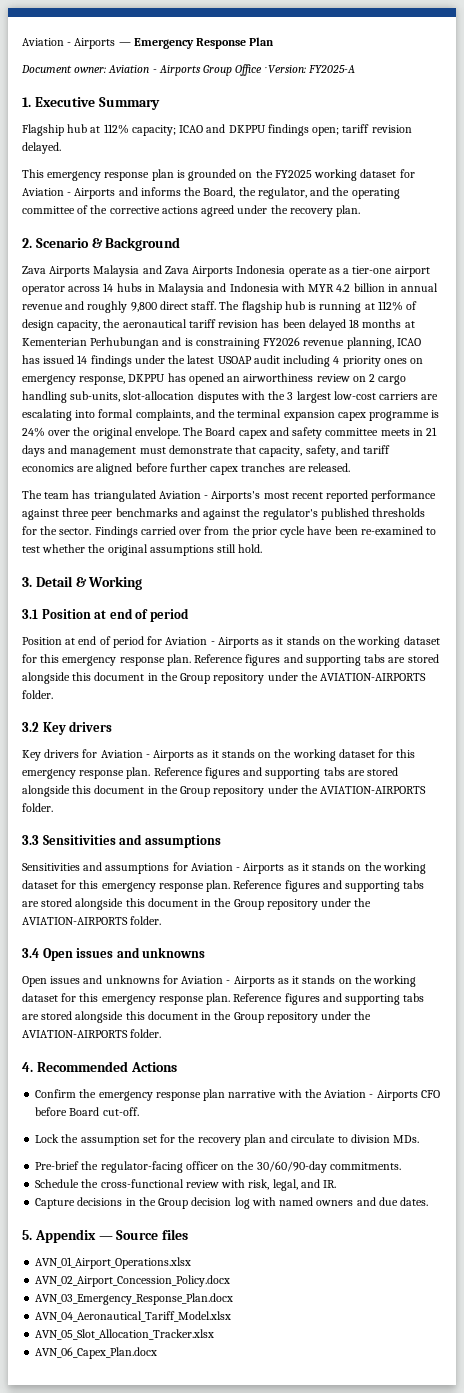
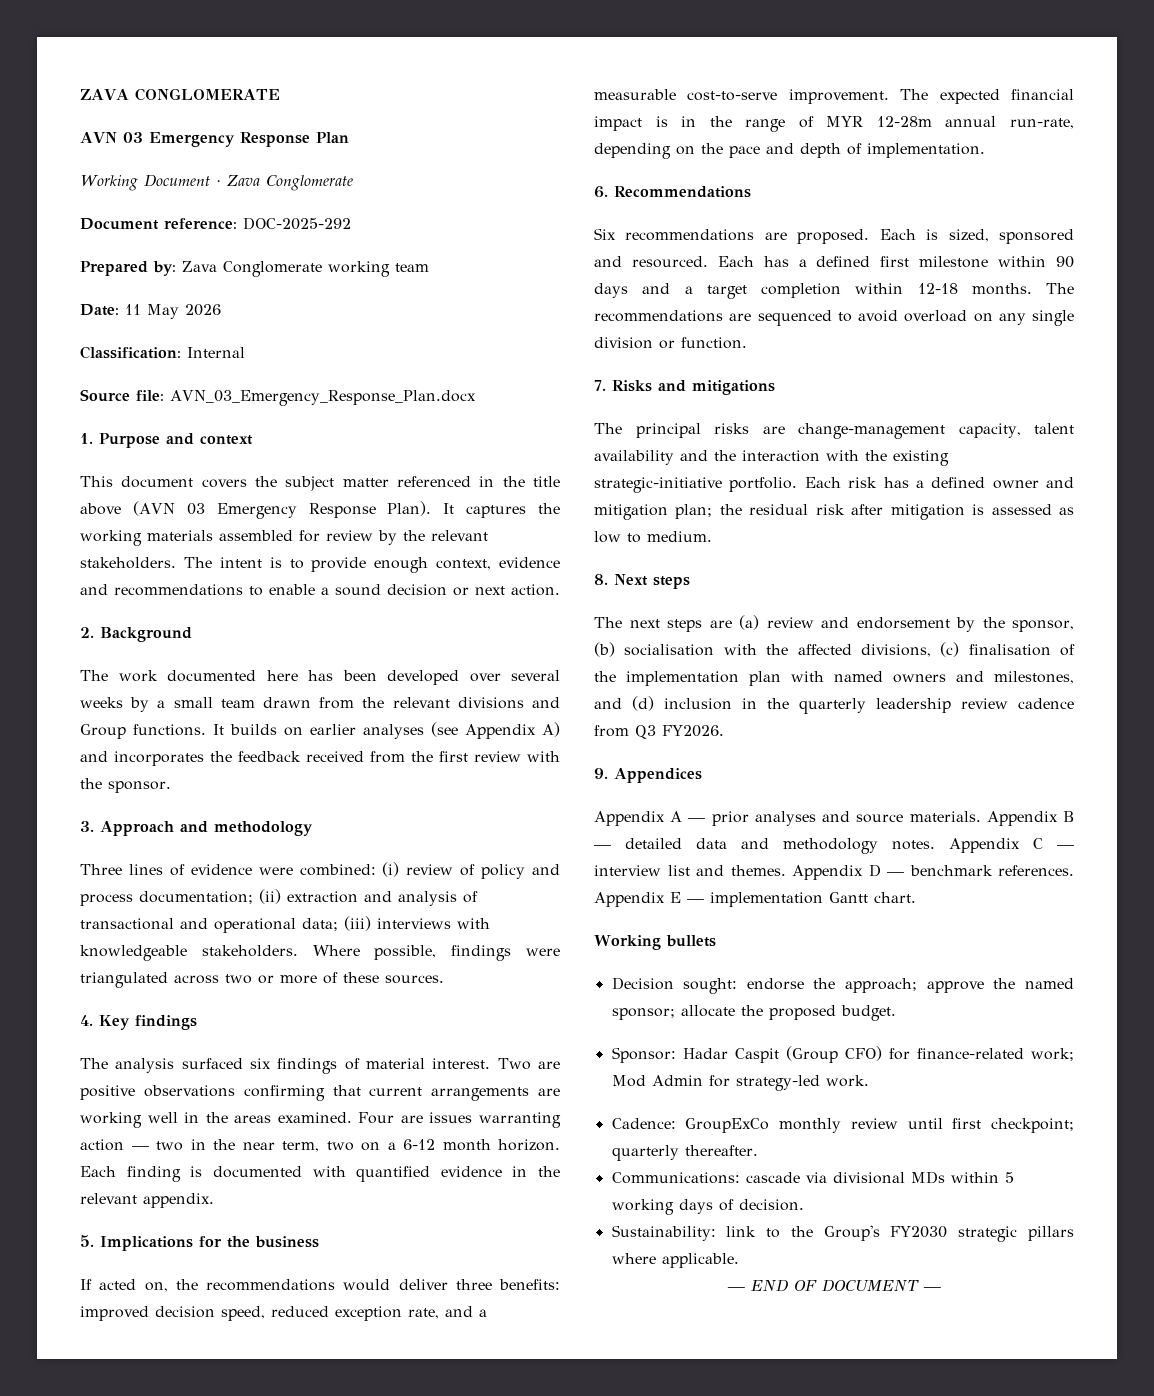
[22,38,131,49] Aviation - Airports — -> [80,88,280,101] [80,132,143,143] ZAVA CONGLOMERATE // AVN 03
[21,64,356,76] [22,97,160,110] [22,124,412,136] [22,142,61,154] [22,169,415,181] [22,187,400,199] [22,205,361,217] [22,237,181,251] [22,265,430,277] [22,283,439,295] [22,301,418,313] [22,319,415,331] [22,337,421,349] [22,355,424,367] [22,373,407,385] [22,391,439,403] [22,409,440,421] [22,427,438,439] [22,445,391,457] [22,463,350,475] [22,490,437,502] [22,508,426,520] [22,526,437,538] [22,544,263,556] [22,576,143,590] [22,608,189,622] [22,636,440,648] [22,654,439,666] [22,672,427,684] [22,690,53,699] [22,721,113,735] [22,749,416,761] [22,767,399,779] [22,785,427,797] [22,803,53,812] [22,834,221,848] [22,862,426,874] [22,880,425,892] [22,898,372,910] [22,916,162,925] [22,947,206,961] [22,975,417,987] [22,993,425,1005] [22,1011,372,1023] [22,1029,162,1038] [22,1061,177,1072] [35,1089,440,1101] [35,1107,139,1116] [35,1134,420,1146] [35,1161,401,1173] [35,1179,337,1191] [35,1197,429,1209] [22,1229,189,1243] [35,1257,192,1269] [35,1275,231,1287] [35,1293,234,1305] [35,1311,232,1322] [35,1329,215,1340] [35,1347,158,1359] Document owner: Aviation - Airports Group Office · Version: FY2025-A // 1. Executive Summary // Flagship hub at 112% capacity; ICAO and DKPPU findings open; tariff revision delayed. // This emergency response plan is grounded on the FY2025 working dataset for Aviation - Airports and informs the Board, the regulator, and the operating committee of the corrective actions agreed under the recovery plan. // 2. Scenario & Background // Zava Airports Malaysia and Zava Airports Indonesia operate as a tier-one airport operator across 14 hubs in Malaysia and Indonesia with MYR 4.2 billion in annual revenue and roughly 9,800 direct staff. The flagship hub is running at 112% of design capacity, the aeronautical tariff revision has been delayed 18 months at Kementerian Perhubungan and is constraining FY2026 revenue planning, ICAO has issued 14 findings under the latest USOAP audit including 4 priority ones on emergency response, DKPPU has opened an airworthiness review on 2 cargo handling sub-units, slot-allocation disputes with the 3 largest low-cost carriers are escalating into formal complaints, and the terminal expansion capex programme is 24% over the original envelope. The Board capex and safety committee meets in 21 days and management must demonstrate that capacity, safety, and tariff economics are aligned before further capex tranches are released. // The team has triangulated Aviation - Airports's most recent reported performance against three peer benchmarks and against the regulator's published thresholds for the sector. Findings carried over from the prior cycle have been re-examined to test whether the original assumptions still hold. // 3. Detail & Working // 3.1 Position at end of period // Position at end of period for Aviation - Airports as it stands on the working dataset for this emergency response plan. Reference figures and supporting tabs are stored alongside this document in the Group repository under the AVIATION-AIRPORTS folder. // 3.2 Key drivers // Key drivers for Aviation - Airports as it stands on the working dataset for this emergency response plan. Reference figures and supporting tabs are stored alongside this document in the Group repository under the AVIATION-AIRPORTS folder. // 3.3 Sensitivities and assumptions // Sensitivities and assumptions for Aviation - Airports as it stands on the working dataset for this emergency response plan. Reference figures and supporting tabs are stored alongside this document in the Group repository under the AVIATION-AIRPORTS folder. // 3.4 Open issues and unknowns // Open issues and unknowns for Aviation - Airports as it stands on the working dataset for this emergency response plan. Reference figures and supporting tabs are stored alongside this document in the Group repository under the AVIATION-AIRPORTS folder. // 4. Recommended Actions // Confirm the emergency response plan narrative with the Aviation - Airports CFO before Board cut-off. // Lock the assumption set for the recovery plan and circulate to division MDs. // Pre-brief the regulator-facing officer on the 30/60/90-day commitments. // Schedule the cross-functional review with risk, legal, and IR. // Capture decisions in the Group decision log with named owners and due dates. // 5. Appendix — Source files // AVN_01_Airport_Operations.xlsx // AVN_02_Airport_Concession_Policy.docx // AVN_03_Emergency_Response_Plan.docx // AVN_04_Aeronautical_Tariff_Model.xlsx // AVN_05_Slot_Allocation_Tracker.xlsx // AVN_06_Capex_Plan.docx -> [80,174,353,191] [80,217,351,230] [80,261,429,277] [80,304,221,319] [80,346,245,359] [80,389,476,406] [80,433,253,448] [80,476,560,491] [80,501,560,519] [80,530,488,546] [80,557,560,573] [80,584,560,596] [80,627,192,642] [80,670,560,685] [80,697,560,712] [80,722,560,739] [80,751,560,766] [80,778,171,793] [80,821,313,836] [80,862,560,879] [80,889,478,906] [80,916,490,933] [80,945,560,961] [80,972,444,988] [80,1015,197,1030] [80,1058,561,1074] [80,1085,560,1101] [80,1112,561,1128] [80,1139,560,1152] [80,1166,560,1182] [80,1193,214,1208] [80,1235,319,1251] [80,1279,560,1292] [80,1306,487,1321] [594,89,1074,104] [594,116,1074,132] [594,143,985,159] [594,186,751,198] [594,228,1074,244] [594,256,1074,268] [594,283,1074,299] [594,310,1074,326] [594,337,747,349] [594,380,775,395] [594,423,1074,439] [594,450,949,466] [594,477,1074,493] [594,504,1074,520] [594,531,712,543] [594,574,690,589] [594,615,1074,632] [594,642,1075,657] [594,671,1074,686] [594,696,1074,714] [594,725,724,739] [594,768,702,783] [594,811,1074,826] [594,838,1074,854] [594,864,1074,880] [594,892,916,907] [594,935,716,950] [611,977,1074,994] [611,1005,896,1021] [611,1046,1074,1063] [611,1075,869,1091] [611,1118,1074,1133] [611,1145,758,1161] [611,1171,1014,1184] [611,1199,804,1215] [611,1225,1074,1242] [611,1253,739,1268] [726,1279,941,1292] Working Document · Zava Conglomerate // Document reference: DOC-2025-292 // Prepared by: Zava Conglomerate working team // Date: 11 May 2026 // Classification: Internal // Source file: AVN_03_Emergency_Response_Plan.docx // 1. Purpose and context // This document covers the subject matter referenced in the title above (AVN 03 Emergency Response Plan). It captures the working materials assembled for review by the relevant stakeholders. The intent is to provide enough context, evidence and recommendations to enable a sound decision or next action. // 2. Background // The work documented here has been developed over several weeks by a small team drawn from the relevant divisions and Group functions. It builds on earlier analyses (see Appendix A) and incorporates the feedback received from the first review with the sponsor. // 3. Approach and methodology // Three lines of evidence were combined: (i) review of policy and process documentation; (ii) extraction and analysis of transactional and operational data; (iii) interviews with knowledgeable stakeholders. Where possible, findings were triangulated across two or more of these sources. // 4. Key findings // The analysis surfaced six findings of material interest. Two are positive observations confirming that current arrangements are working well in the areas examined. Four are issues warranting action — two in the near term, two on a 6-12 month horizon. Each finding is documented with quantified evidence in the relevant appendix. // 5. Implications for the business // If acted on, the recommendations would deliver three benefits: improved decision speed, reduced exception rate, and a measurable cost-to-serve improvement. The expected financial impact is in the range of MYR 12-28m annual run-rate, depending on the pace and depth of implementation. // 6. Recommendations // Six recommendations are proposed. Each is sized, sponsored and resourced. Each has a defined first milestone within 90 days and a target completion within 12-18 months. The recommendations are sequenced to avoid overload on any single division or function. // 7. Risks and mitigations // The principal risks are change-management capacity, talent availability and the interaction with the existing strategic-initiative portfolio. Each risk has a defined owner and mitigation plan; the residual risk after mitigation is assessed as low to medium. // 8. Next steps // The next steps are (a) review and endorsement by the sponsor, (b) socialisation with the affected divisions, (c) finalisation of the implementation plan with named owners and milestones, and (d) inclusion in the quarterly leadership review cadence from Q3 FY2026. // 9. Appendices // Appendix A — prior analyses and source materials. Appendix B — detailed data and methodology notes. Appendix C — interview list and themes. Appendix D — benchmark references. Appendix E — implementation Gantt chart. // Working bullets // Decision sought: endorse the approach; approve the named sponsor; allocate the proposed budget. // Sponsor: Hadar Caspit (Group CFO) for finance-related work; Mod Admin for strategy-led work. // Cadence: GroupExCo monthly review until first checkpoint; quarterly thereafter. // Communications: cascade via divisional MDs within 5 working days of decision. // Sustainability: link to the Group's FY2030 strategic pillars where applicable. // — END OF DOCUMENT —

